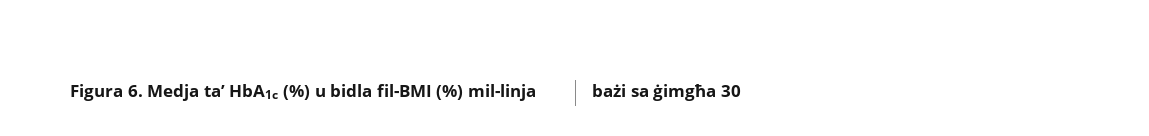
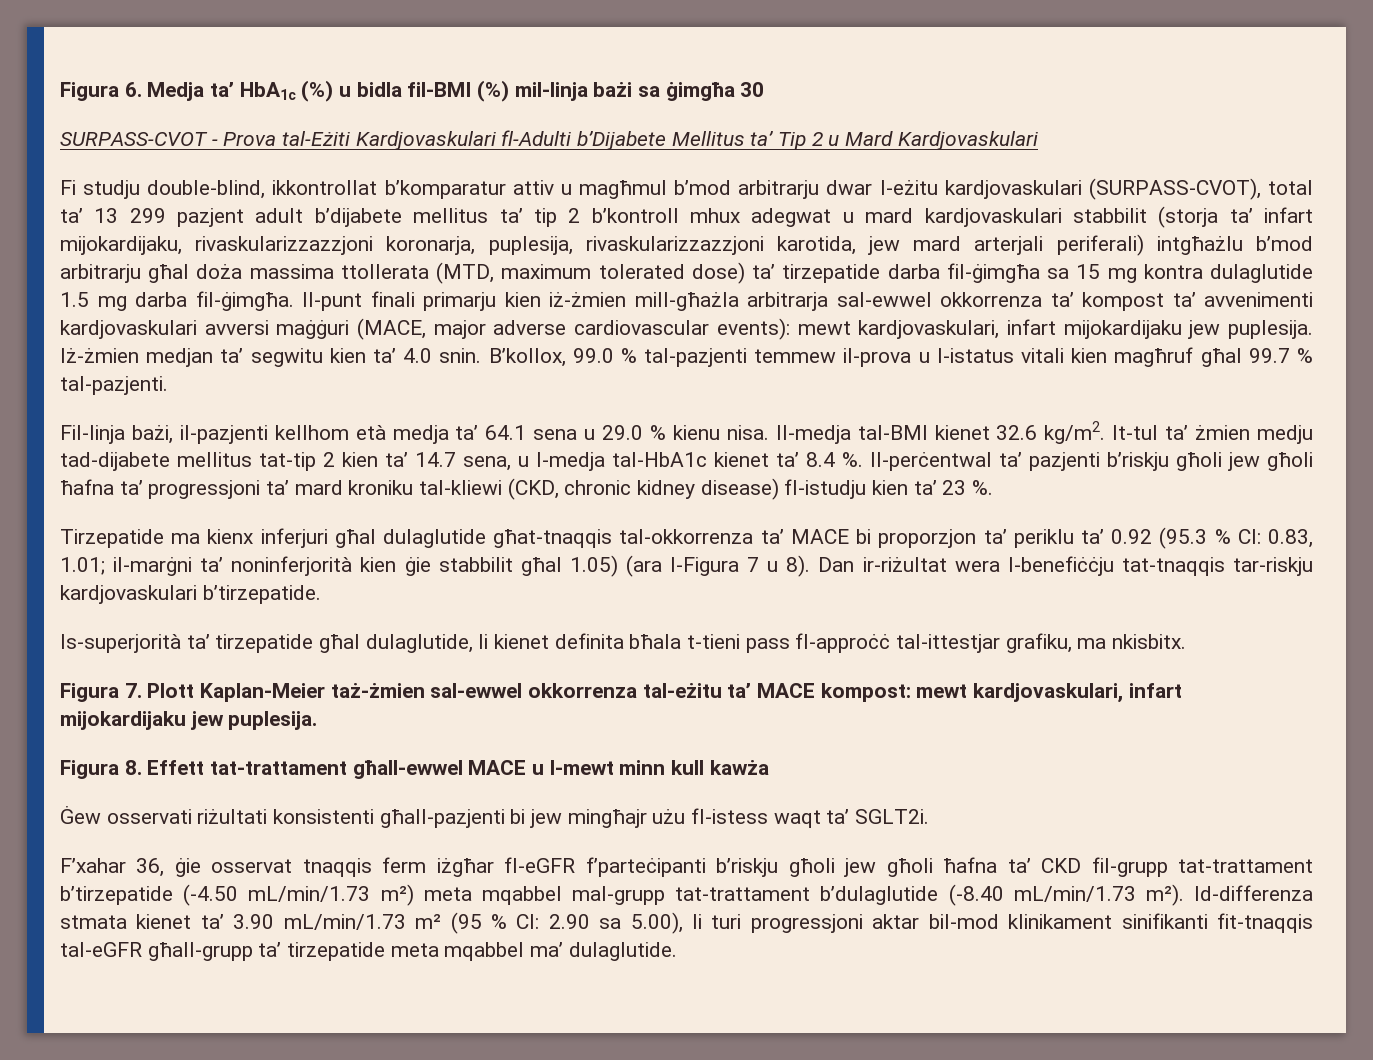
(741, 91) none -> [60,130,1038,150] [60,178,1313,200] [60,206,1313,228] [60,234,1314,256] [60,262,1314,284] [60,291,1313,311] [60,318,1313,340] [60,347,1313,367] [60,376,168,395] [60,421,1314,444] [60,452,1313,471] [60,478,994,500] [60,527,1313,549] [60,555,1313,577] [60,585,321,604] [60,633,1187,653] [60,683,1182,703] [60,711,318,730] [60,760,769,779] [60,806,930,828] [60,857,1314,877] [60,884,1313,906] [60,912,1314,934] [60,942,677,961] // SURPASS-CVOT - Prova tal-Eżiti Kardjovaskulari fl-Adulti b’Dijabete Mellitus ta’ Tip 2 u Mard Kardjovaskulari // Fi studju double-blind, ikkontrollat b’komparatur attiv u magħmul b’mod arbitrarju dwar l-eżitu kardjovaskulari (SURPASS-CVOT), total ta’ 13 299 pazjent adult b’dijabete mellitus ta’ tip 2 b’kontroll mhux adegwat u mard kardjovaskulari stabbilit (storja ta’ infart mijokardijaku, rivaskularizzazzjoni koronarja, puplesija, rivaskularizzazzjoni karotida, jew mard arterjali periferali) intgħażlu b’mod arbitrarju għal doża massima ttollerata (MTD, maximum tolerated dose) ta’ tirzepatide darba fil-ġimgħa sa 15 mg kontra dulaglutide 1.5 mg darba fil-ġimgħa. Il-punt finali primarju kien iż-żmien mill-għażla arbitrarja sal-ewwel okkorrenza ta’ kompost ta’ avvenimenti kardjovaskulari avversi maġġuri (MACE, major adverse cardiovascular events): mewt kardjovaskulari, infart mijokardijaku jew puplesija. Iż-żmien medjan ta’ segwitu kien ta’ 4.0 snin. B’kollox, 99.0 % tal-pazjenti temmew il-prova u l-istatus vitali kien magħruf għal 99.7 % tal-pazjenti. // Fil-linja bażi, il-pazjenti kellhom età medja ta’ 64.1 sena u 29.0 % kienu nisa. Il-medja tal-BMI kienet 32.6 kg/m2. It-tul ta’ żmien medju tad-dijabete mellitus tat-tip 2 kien ta’ 14.7 sena, u l-medja tal-HbA1c kienet ta’ 8.4 %. Il-perċentwal ta’ pazjenti b’riskju għoli jew għoli ħafna ta’ progressjoni ta’ mard kroniku tal-kliewi (CKD, chronic kidney disease) fl-istudju kien ta’ 23 %. // Tirzepatide ma kienx inferjuri għal dulaglutide għat-tnaqqis tal-okkorrenza ta’ MACE bi proporzjon ta’ periklu ta’ 0.92 (95.3 % CI: 0.83, 1.01; il-marġni ta’ noninferjorità kien ġie stabbilit għal 1.05) (ara l-Figura 7 u 8). Dan ir-riżultat wera l-benefiċċju tat-tnaqqis tar-riskju kardjovaskulari b’tirzepatide. // Is-superjorità ta’ tirzepatide għal dulaglutide, li kienet definita bħala t-tieni pass fl-approċċ tal-ittestjar grafiku, ma nkisbitx. // Figura 7. Plott Kaplan-Meier taż-żmien sal-ewwel okkorrenza tal-eżitu ta’ MACE kompost: mewt kardjovaskulari, infart mijokardijaku jew puplesija. // Figura 8. Effett tat-trattament għall-ewwel MACE u l-mewt minn kull kawża // Ġew osservati riżultati konsistenti għall-pazjenti bi jew mingħajr użu fl-istess waqt ta’ SGLT2i. // F’xahar 36, ġie osservat tnaqqis ferm iżgħar fl-eGFR f’parteċipanti b’riskju għoli jew għoli ħafna ta’ CKD fil-grupp tat-trattament b’tirzepatide (-4.50 mL/min/1.73 m²) meta mqabbel mal-grupp tat-trattament b’dulaglutide (-8.40 mL/min/1.73 m²). Id-differenza stmata kienet ta’ 3.90 mL/min/1.73 m² (95 % CI: 2.90 sa 5.00), li turi progressjoni aktar bil-mod klinikament sinifikanti fit-tnaqqis tal-eGFR għall-grupp ta’ tirzepatide meta mqabbel ma’ dulaglutide.

